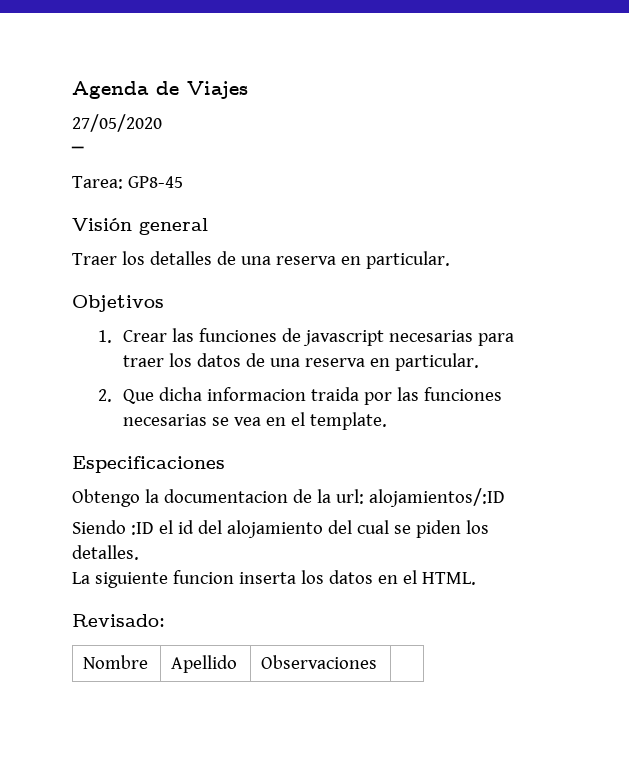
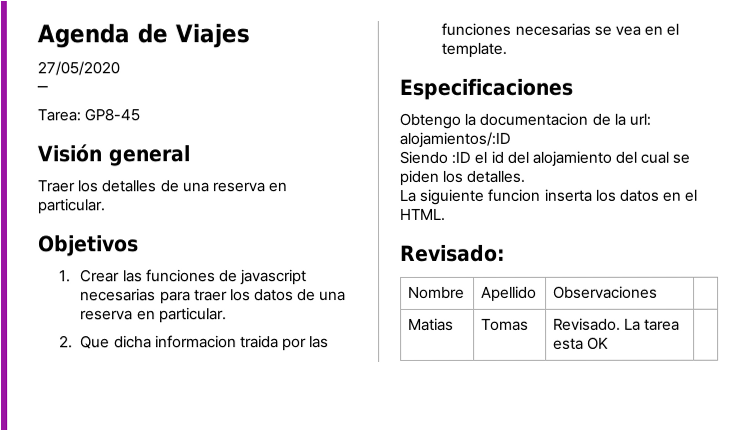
(378, 662) none -> [408,317,455,331] [481,318,530,331] [553,317,681,331] [553,336,610,350] // Matias | Tomas | Revisado. La tarea esta OK |

